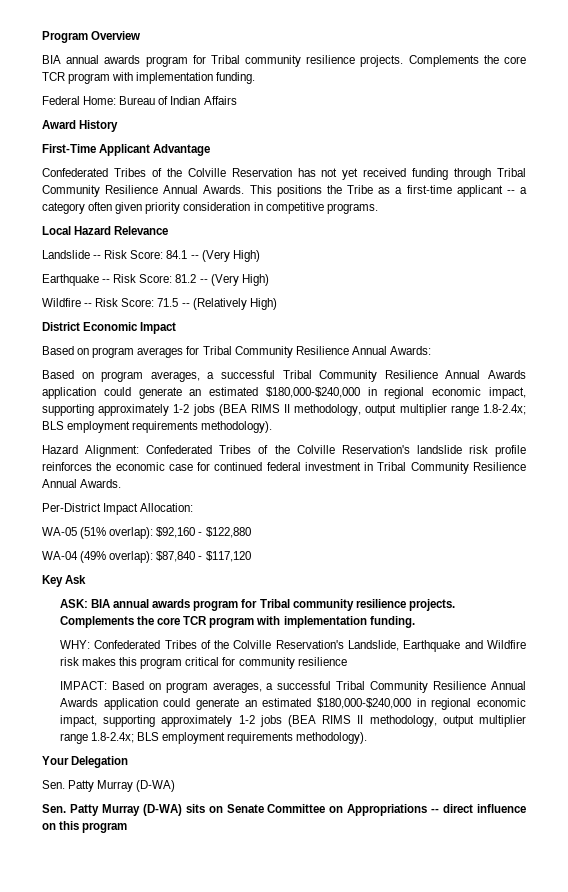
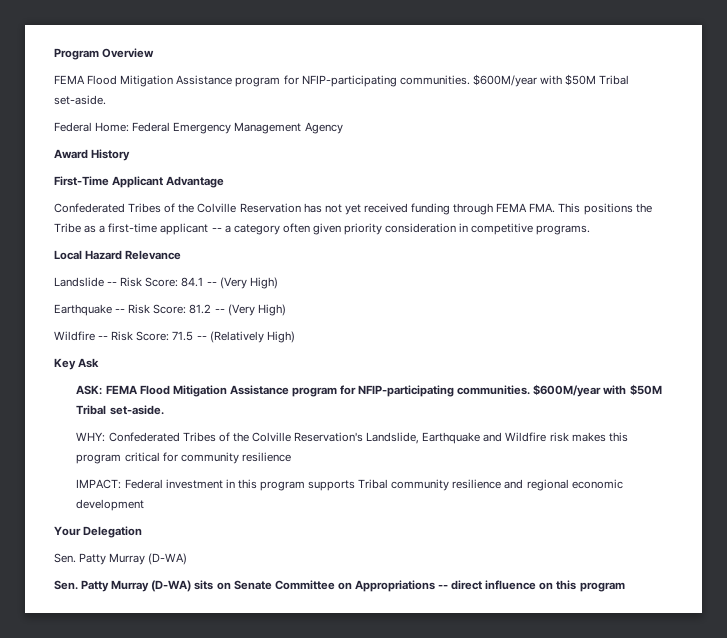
[42,55,526,67] [42,72,256,84] [42,96,237,105] BIA annual awards program for Tribal community resilience projects. Complements the core TCR program with implementation funding. // Federal Home: Bureau of Indian Affairs -> [54,74,630,87] [54,95,106,105] [54,122,343,134] FEMA Flood Mitigation Assistance program for NFIP-participating communities. $600M/year with $50M Tribal set-aside. // Federal Home: Federal Emergency Management Agency
[497,168,526,177] [42,185,245,197] Tribal Community Resilience Annual Awards. -> [496,203,556,213] FEMA FMA.
[42,322,177,334] [42,346,431,358] [42,370,527,382] [42,387,526,399] [42,404,526,416] [42,421,273,433] [42,445,526,457] [42,462,526,474] [42,479,122,488] [42,503,194,515] [42,527,251,539] [42,551,251,563] [42,575,87,587] [59,599,455,611] [59,616,415,628] District Economic Impact // Based on program averages for Tribal Community Resilience Annual Awards: // Based on program averages, a successful Tribal Community Resilience Annual Awards application could generate an estimated $180,000-$240,000 in regional economic impact, supporting approximately 1-2 jobs (BEA RIMS II methodology, output multiplier range 1.8-2.4x; BLS employment requirements methodology). // Hazard Alignment: Confederated Tribes of the Colville Reservation's landslide risk profile reinforces the economic case for continued federal investment in Tribal Community Resilience Annual Awards. // Per-District Impact Allocation: // WA-05 (51% overlap): $92,160 - $122,880 // WA-04 (49% overlap): $87,840 - $117,120 // Key Ask // ASK: BIA annual awards program for Tribal community resilience projects. Complements the core TCR program with implementation funding. -> [54,358,100,370] [76,384,662,397] [76,405,164,415] Key Ask // ASK: FEMA Flood Mitigation Assistance program for NFIP-participating communities. $600M/year with $50M Tribal set-aside.
[111,681,526,693] [59,698,526,710] [59,715,526,727] [59,732,368,744] Based on program averages, a successful Tribal Community Resilience Annual Awards application could generate an estimated $180,000-$240,000 in regional economic impact, supporting approximately 1-2 jobs (BEA RIMS II methodology, output multiplier range 1.8-2.4x; BLS employment requirements methodology). -> [124,479,623,491] [76,499,145,511] Federal investment in this program supports Tribal community resilience and regional economic development

